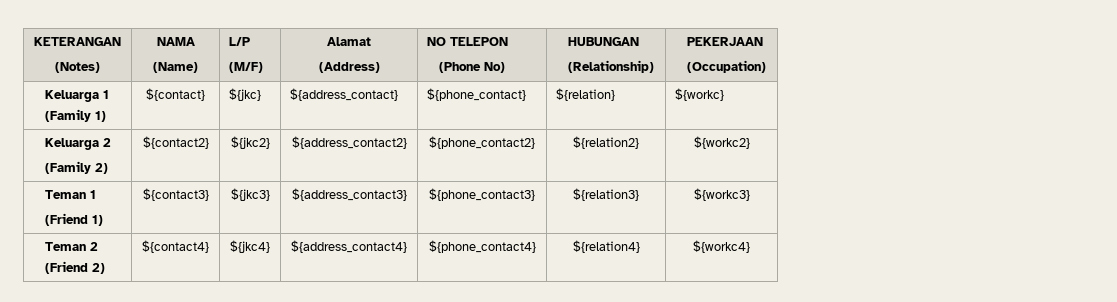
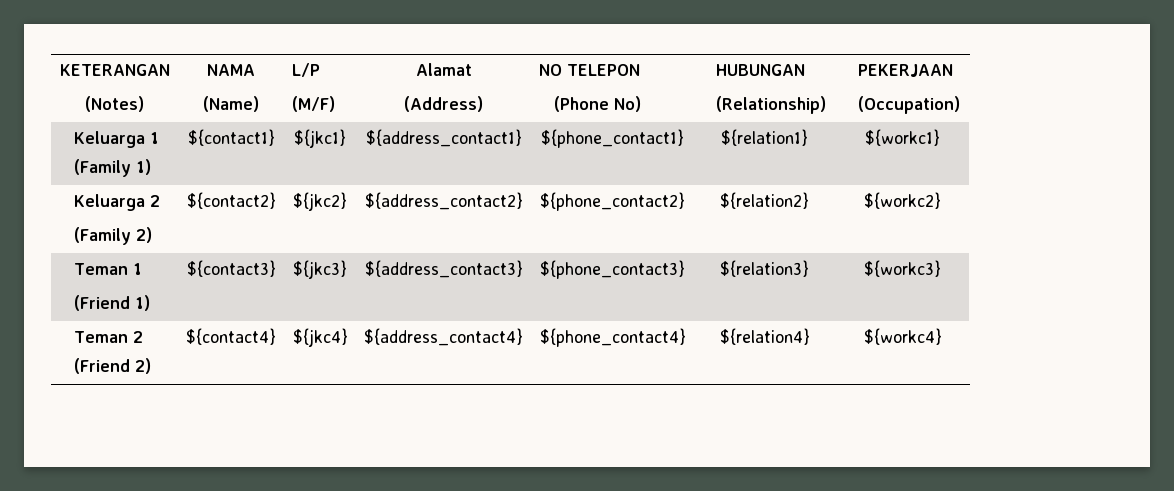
[146,88,205,101] [229,88,262,101] [290,88,399,101] [427,88,527,101] [556,88,616,101] [675,88,725,101] ${contact} | ${jkc} | ${address_contact} | ${phone_contact} | ${relation} | ${workc} -> [187,129,275,146] [294,129,346,148] [365,129,522,147] [541,129,684,148] [721,129,808,146] [865,129,940,146] ${contact1} | ${jkc1} | ${address_contact1} | ${phone_contact1} | ${relation1} | ${workc1}

